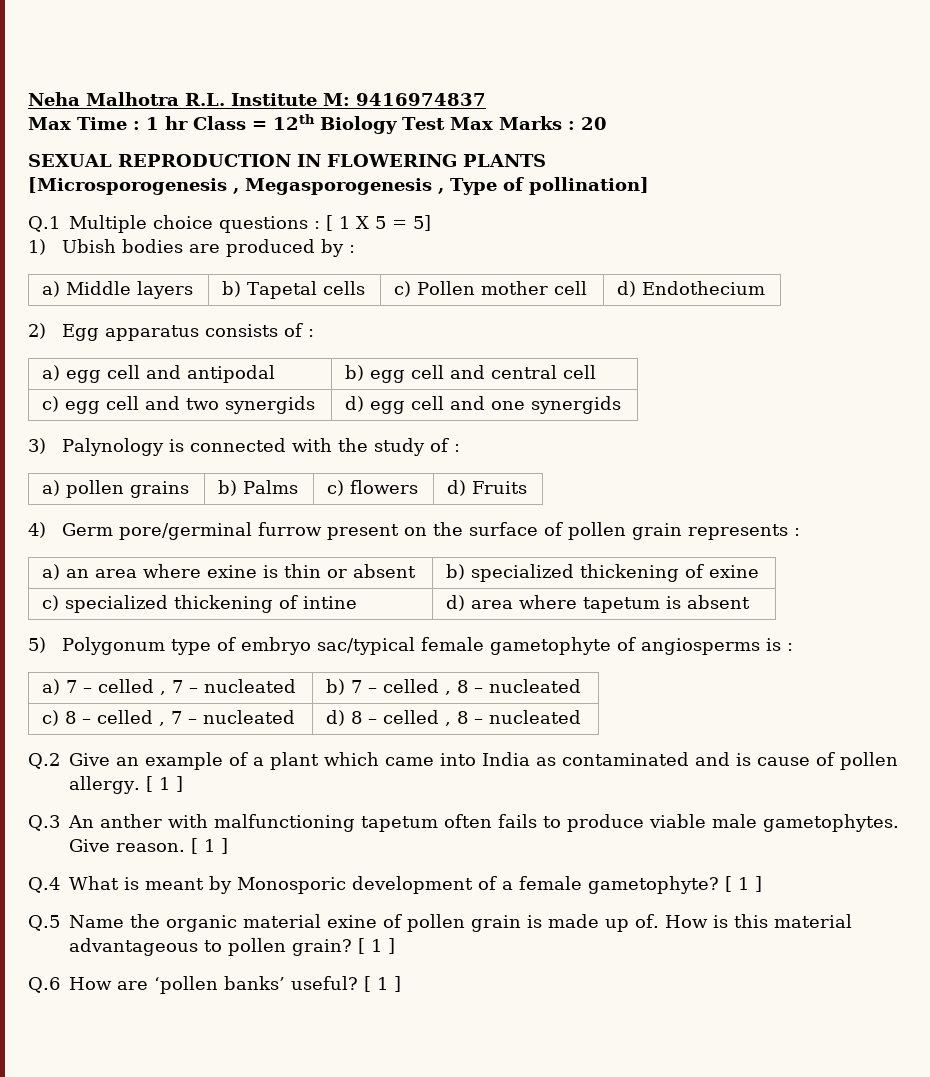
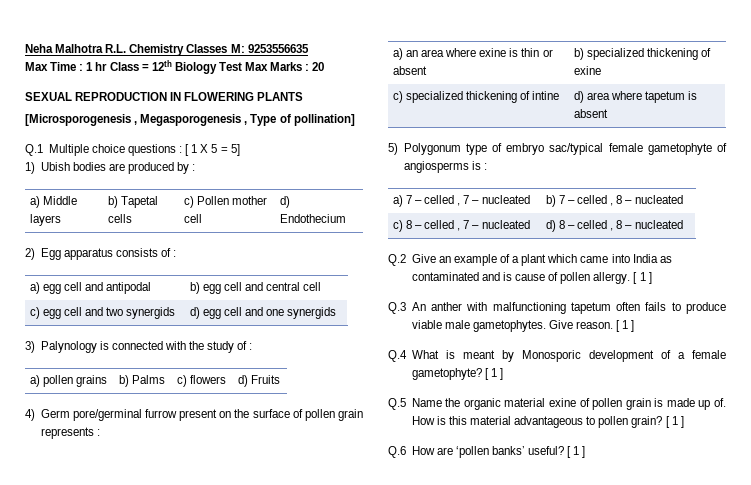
[231,93,486,106] Institute M: 9416974837 -> [129,44,309,56] Chemistry Classes M: 9253556635

